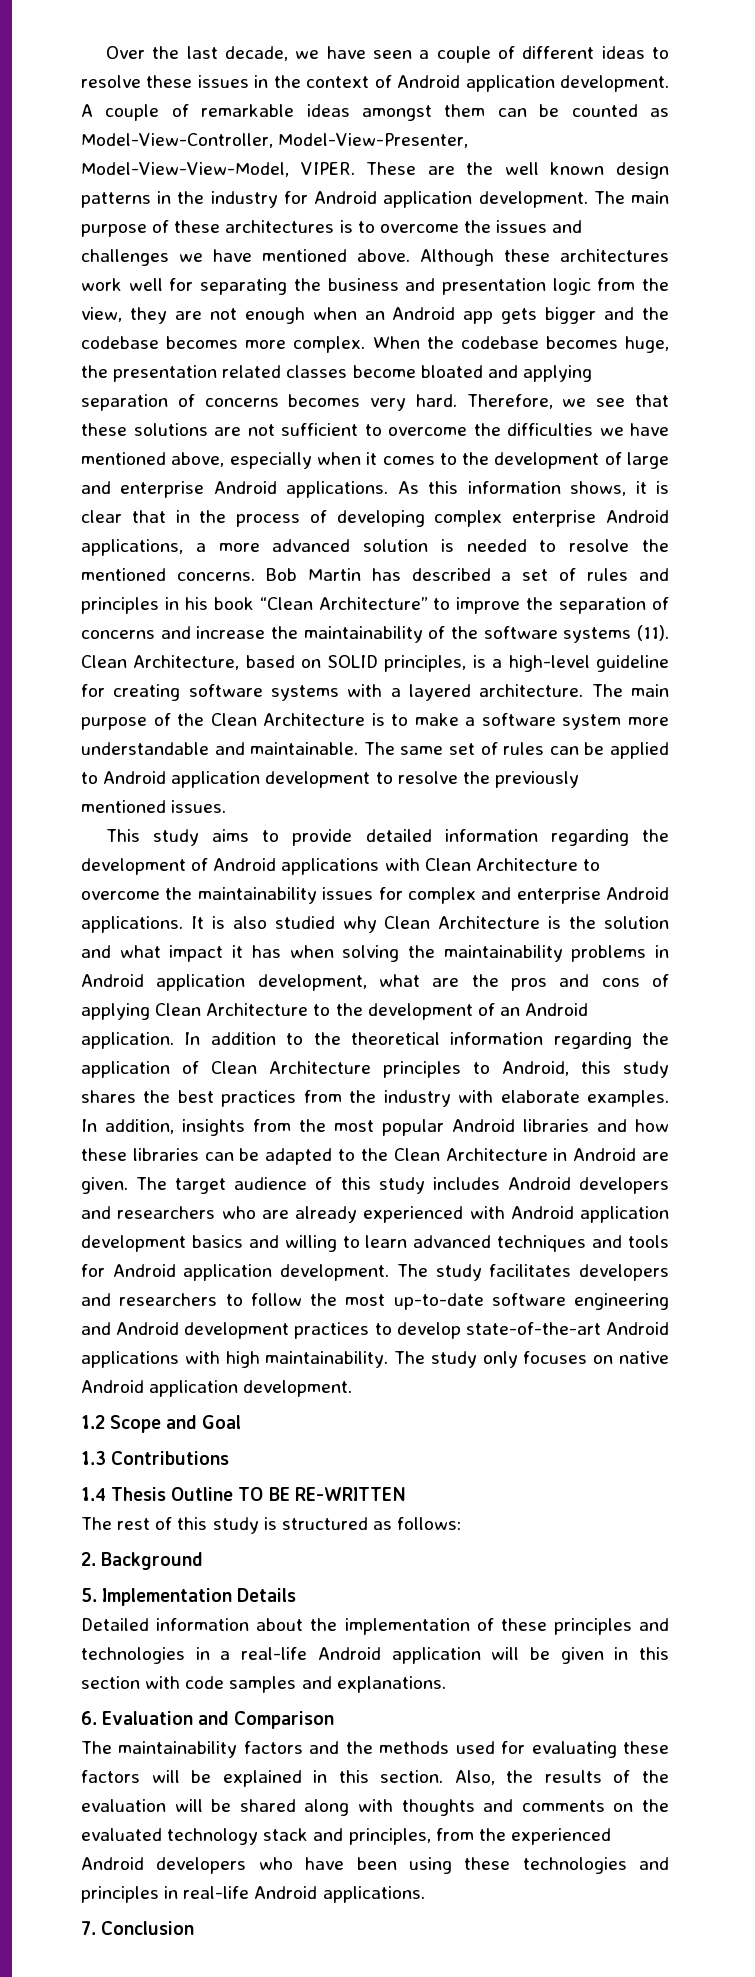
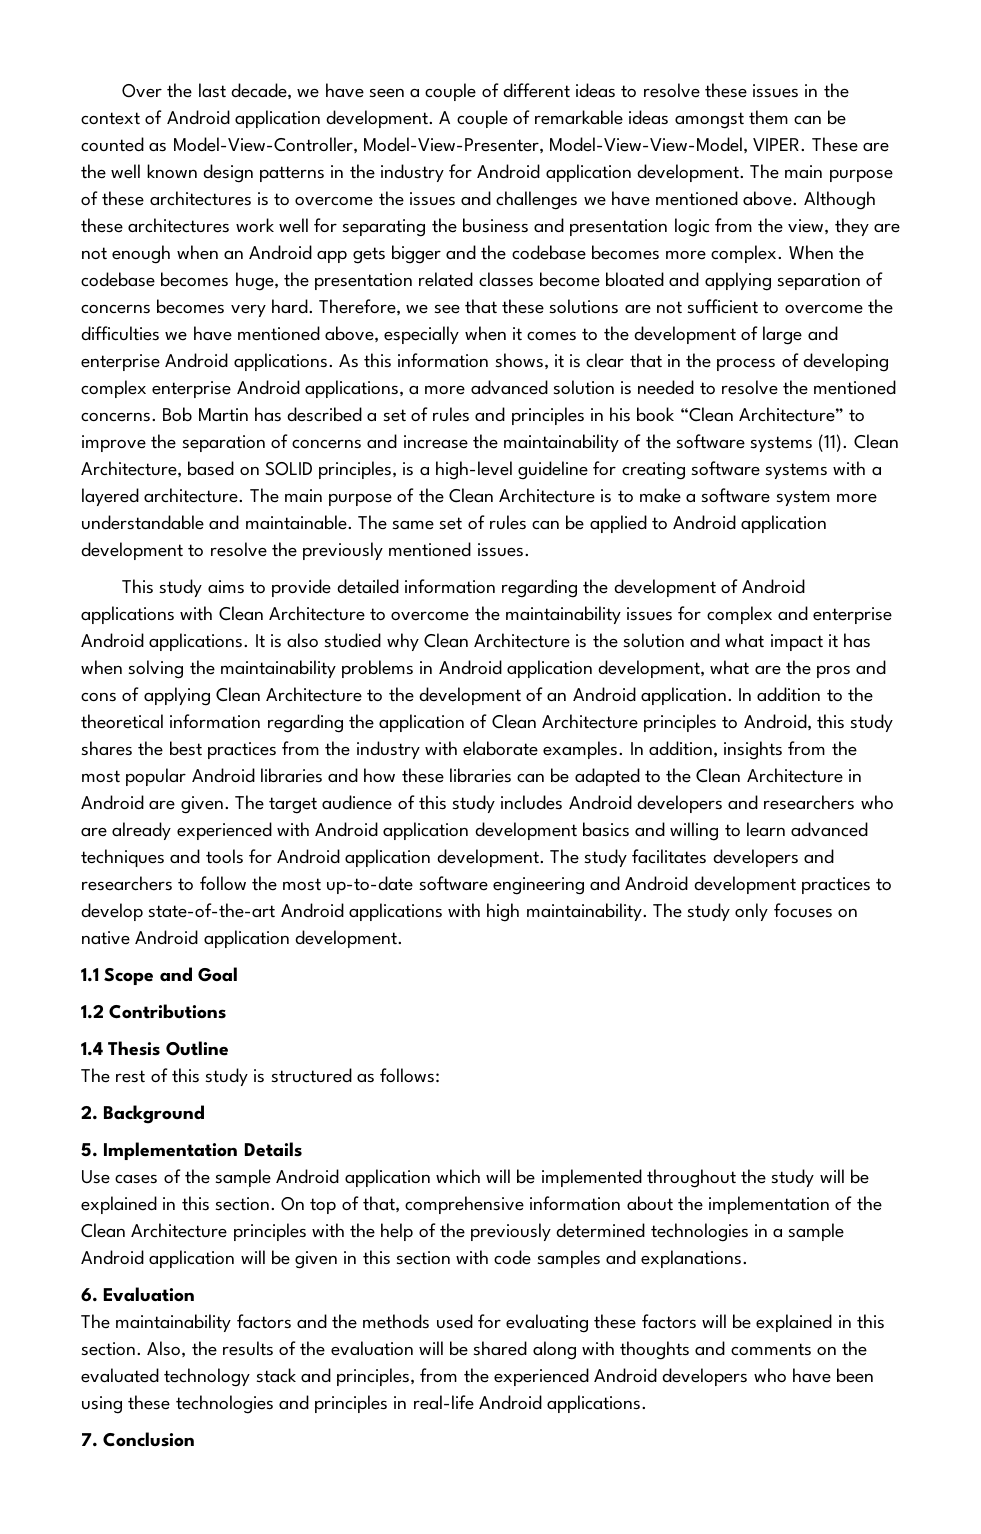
[81,1415,105,1429] 1.2 -> [81,968,99,982] 1.1
[81,1451,106,1465] 1.3 -> [81,1004,104,1019] 1.2
[238,1487,406,1501] TO BE RE-WRITTEN -> (229, 1048) none
[81,1618,149,1631] Detailed -> [81,1169,869,1188] [81,1196,525,1215] Use cases of the sample Android application which will be implemented throughout the study will be explained in this section. On top of that, comprehensive
[500,1618,669,1635] these principles and -> [856,1196,882,1211] [81,1223,646,1242] the Clean Architecture principles with the help of the previously determined
[241,1647,308,1660] real-life -> [788,1223,845,1242] sample
[198,1711,335,1729] and Comparison -> (196, 1294) none

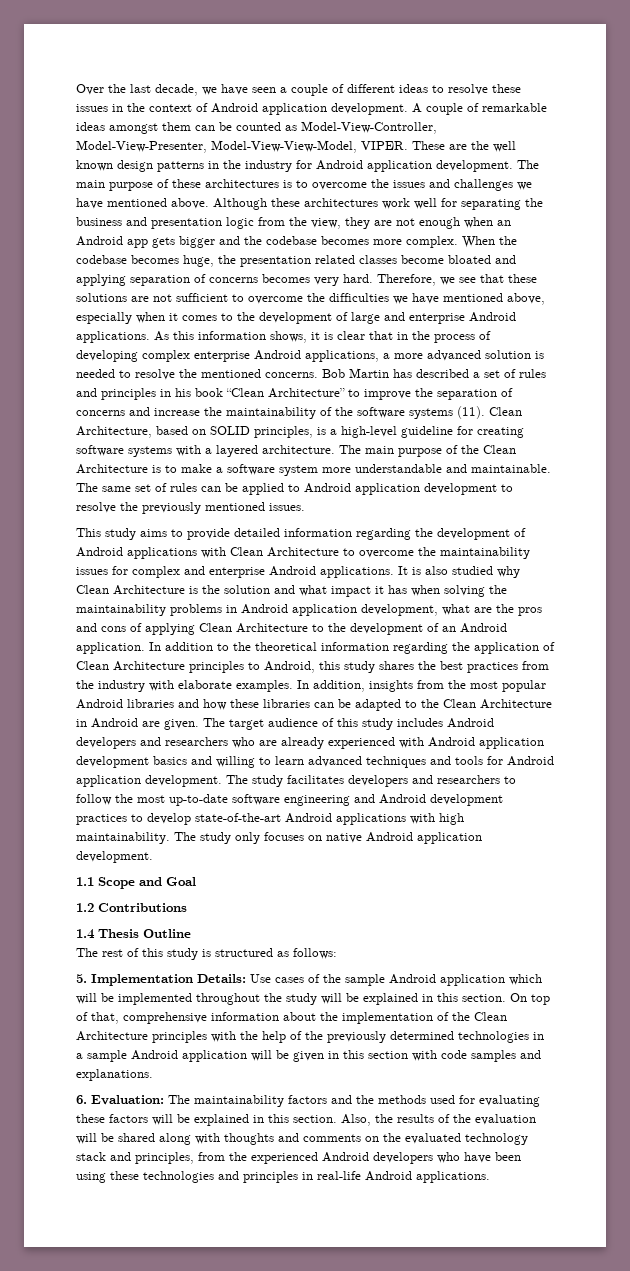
[81,1105,206,1124] // 2. Background -> (337, 953) none
[243,1142,302,1157] Details // -> [197,974,246,983] Details:
[103,1287,196,1302] Evaluation // -> [91,1095,164,1105] Evaluation:
[81,1432,196,1447] // 7. Conclusion -> (490, 1177) none

